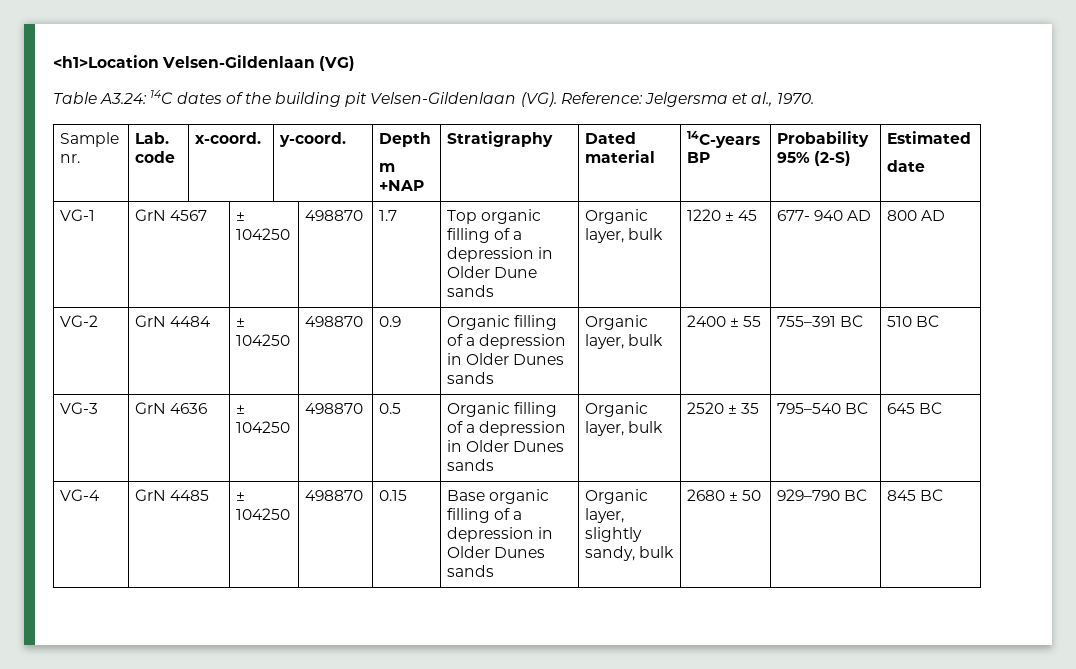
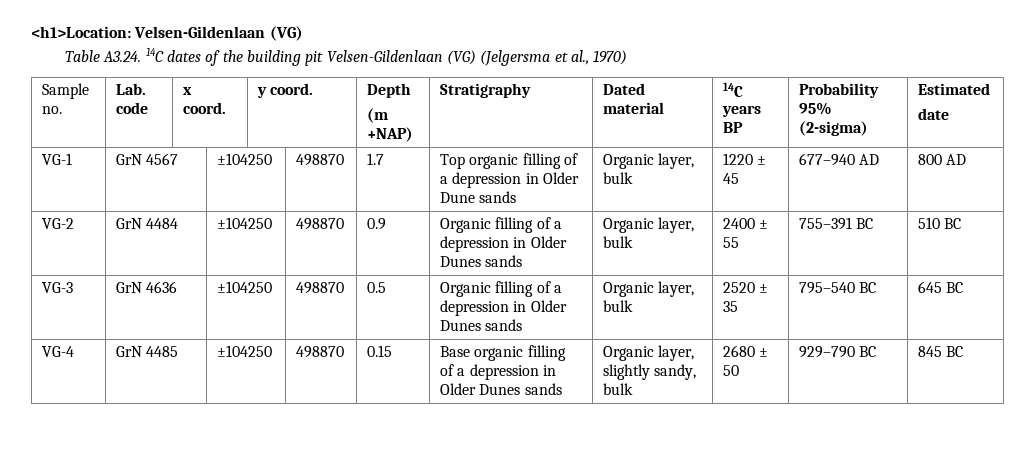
[53,55,159,68] <h1>Location -> [31,26,131,38] <h1>Location:
[100,93,148,104] A3.24: -> [103,51,142,62] A3.24.
[520,92,729,107] (VG). Reference: Jelgersma -> [446,50,551,66] (VG) (Jelgersma
[776,93,814,104] 1970. -> [593,50,628,65] 1970)
[60,154,81,163] nr. -> [42,106,63,114] no.
[195,132,262,144] [279,132,347,147] x-coord. | y-coord. -> [183,87,193,95] [183,102,227,114] [257,83,314,98] x coord. | y coord.
[379,163,396,172] [379,180,425,191] m +NAP -> [367,108,389,123] [367,127,414,142] (m +NAP)
[687,131,761,148] 14C-years -> [723,82,744,97] [722,105,762,117] 14C years
[814,151,852,166] (2-S) -> [799,121,869,136] (2-sigma)
[236,212,246,221] [236,228,291,240] ± 104250 -> [217,153,273,165] ±104250
[777,210,844,221] 677- 940 -> [799,153,856,166] 677–940
[236,318,246,327] [236,334,291,346] ± 104250 -> [217,217,273,229] ±104250
[236,405,246,414] [236,421,291,433] ± 104250 -> [217,281,273,293] ±104250
[236,492,246,501] [236,508,291,520] ± 104250 -> [217,345,273,357] ±104250

